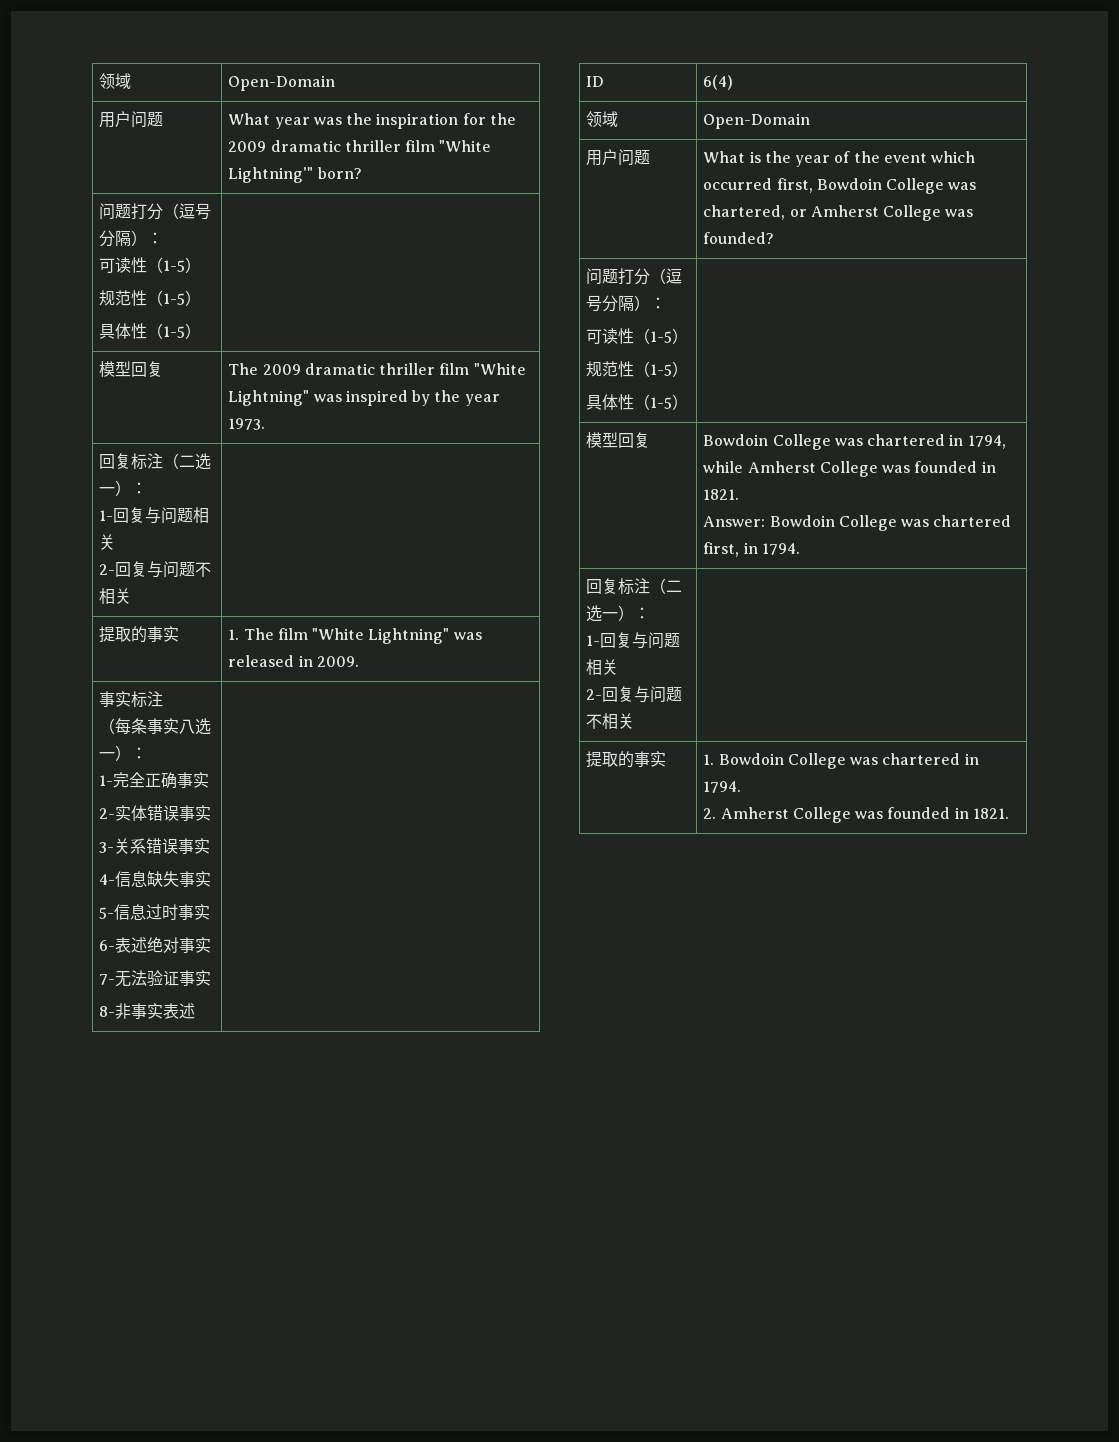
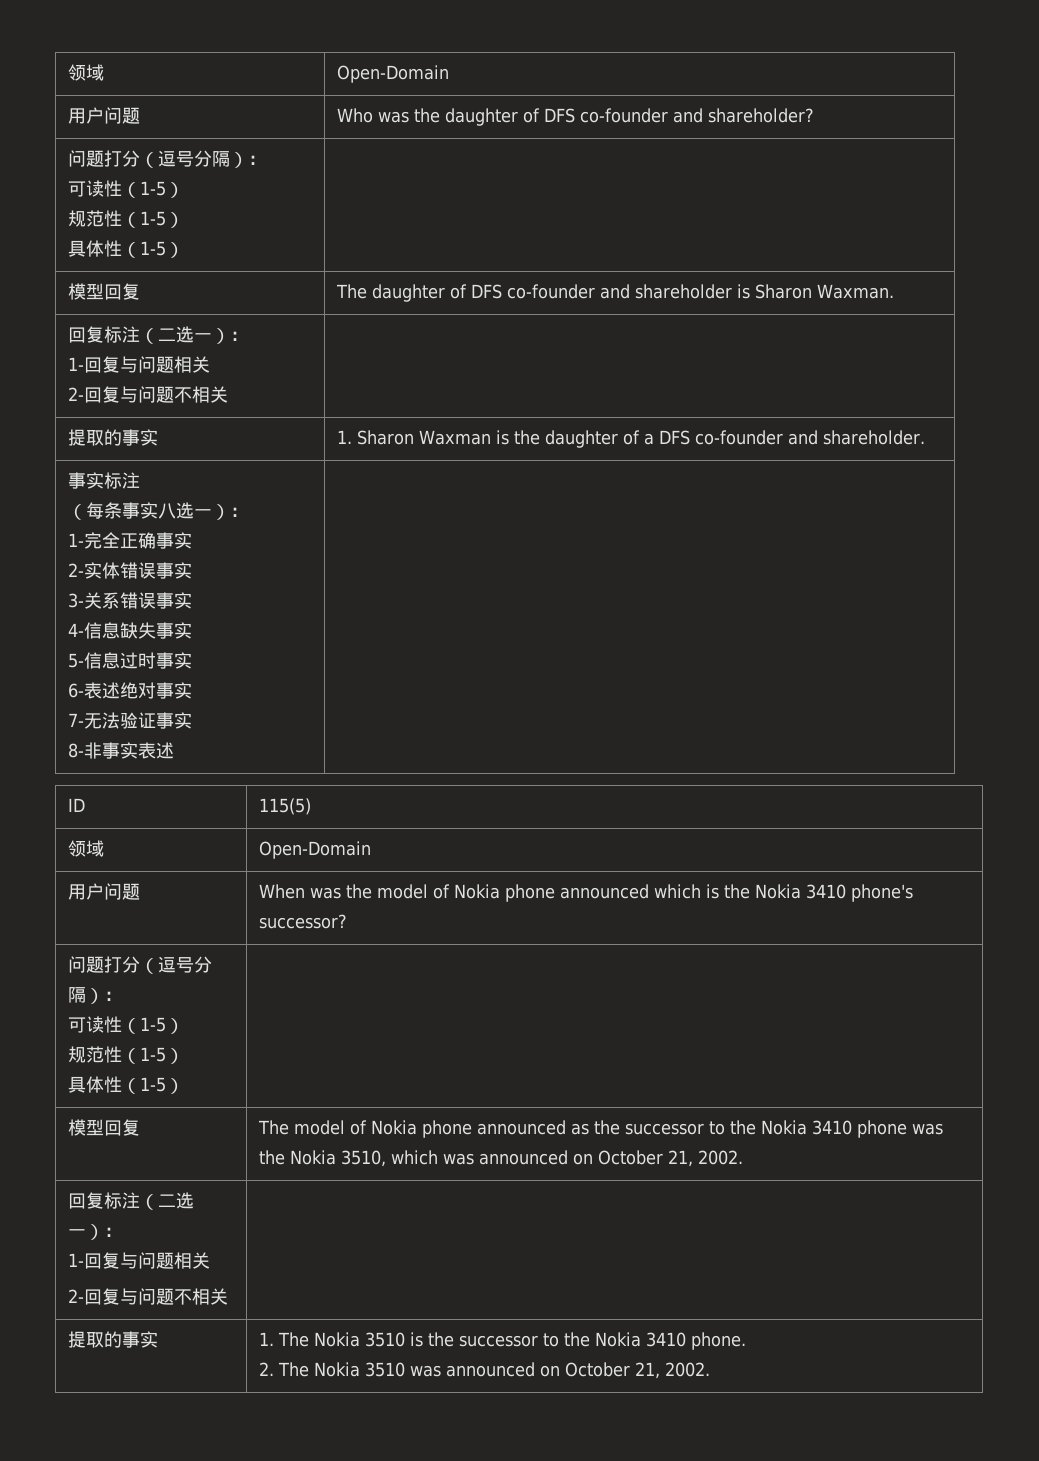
[99,73,132,89] [228,75,336,91] [99,111,164,128] [228,113,517,129] [228,140,492,152] [228,167,362,183] 领域 | Open-Domain // 用户问题 | What year was the inspiration for the 2009 dramatic thriller film "White Lightning'" born? -> [68,64,105,81] [337,65,450,83] [68,107,141,124] [337,108,815,126] 领域 | Open-Domain // 用户问题 | Who was the daughter of DFS co-founder and shareholder?
[262,363,526,375] [228,390,500,406] [228,418,266,430] 2009 dramatic thriller film "White Lightning" was inspired by the year 1973. -> [372,284,895,302] daughter of DFS co-founder and shareholder is Sharon Waxman.
[243,628,482,644] [228,655,359,667] The film "White Lightning" was released in 2009. -> [357,430,926,448] Sharon Waxman is the daughter of a DFS co-founder and shareholder.
[703,75,734,90] [586,111,619,127] [703,113,811,129] [586,149,651,166] [703,151,976,167] [703,178,977,194] [703,205,974,221] [703,232,775,244] 6(4) // 领域 | Open-Domain // 用户问题 | What is the year of the event which occurred first, Bowdoin College was chartered, or Amherst College was founded? -> [259,798,312,815] [68,840,105,857] [259,841,372,859] [68,883,141,900] [259,884,914,902] [259,914,348,929] 115(5) // 领域 | Open-Domain // 用户问题 | When was the model of Nokia phone announced which is the Nokia 3410 phone's successor?
[703,434,1006,450] [703,461,996,477] [703,489,740,500] [703,515,1012,531] [703,542,800,557] Bowdoin College was chartered in 1794, while Amherst College was founded in 1821. // Answer: Bowdoin College was chartered first, in 1794. -> [258,1120,944,1138] [259,1150,744,1167] The model of Nokia phone announced as the successor to the Nokia 3410 phone was the Nokia 3510, which was announced on October 21, 2002.
[718,753,979,769] [703,781,742,793] [703,807,1010,823] Bowdoin College was chartered in 1794. // 2. Amherst College was founded in 1821. -> [278,1332,747,1350] [259,1362,711,1379] The Nokia 3510 is the successor to the Nokia 3410 phone. // 2. The Nokia 3510 was announced on October 21, 2002.

